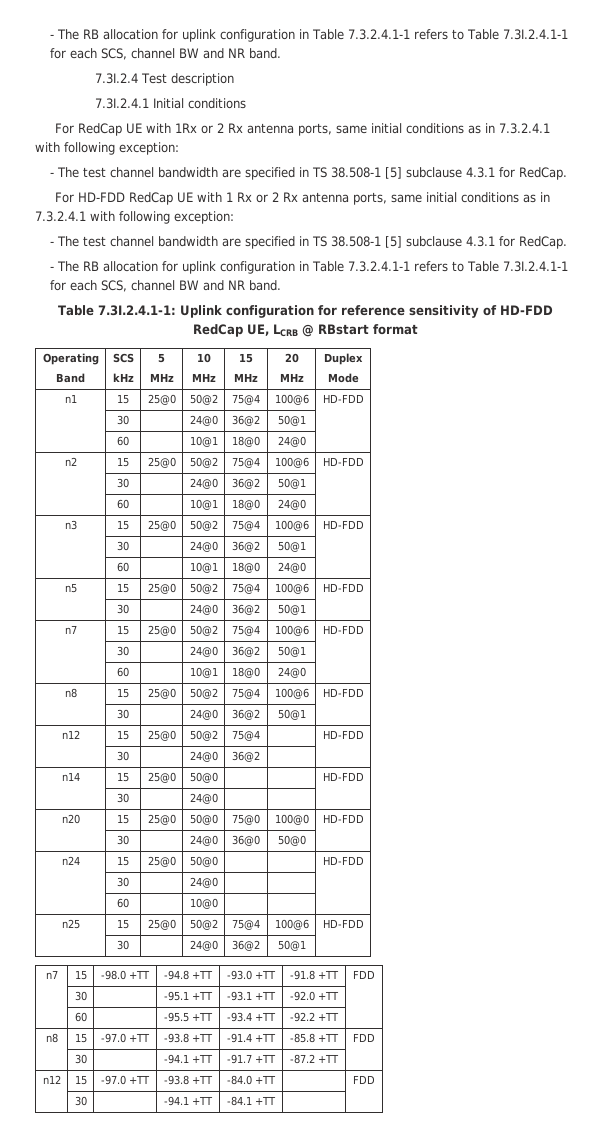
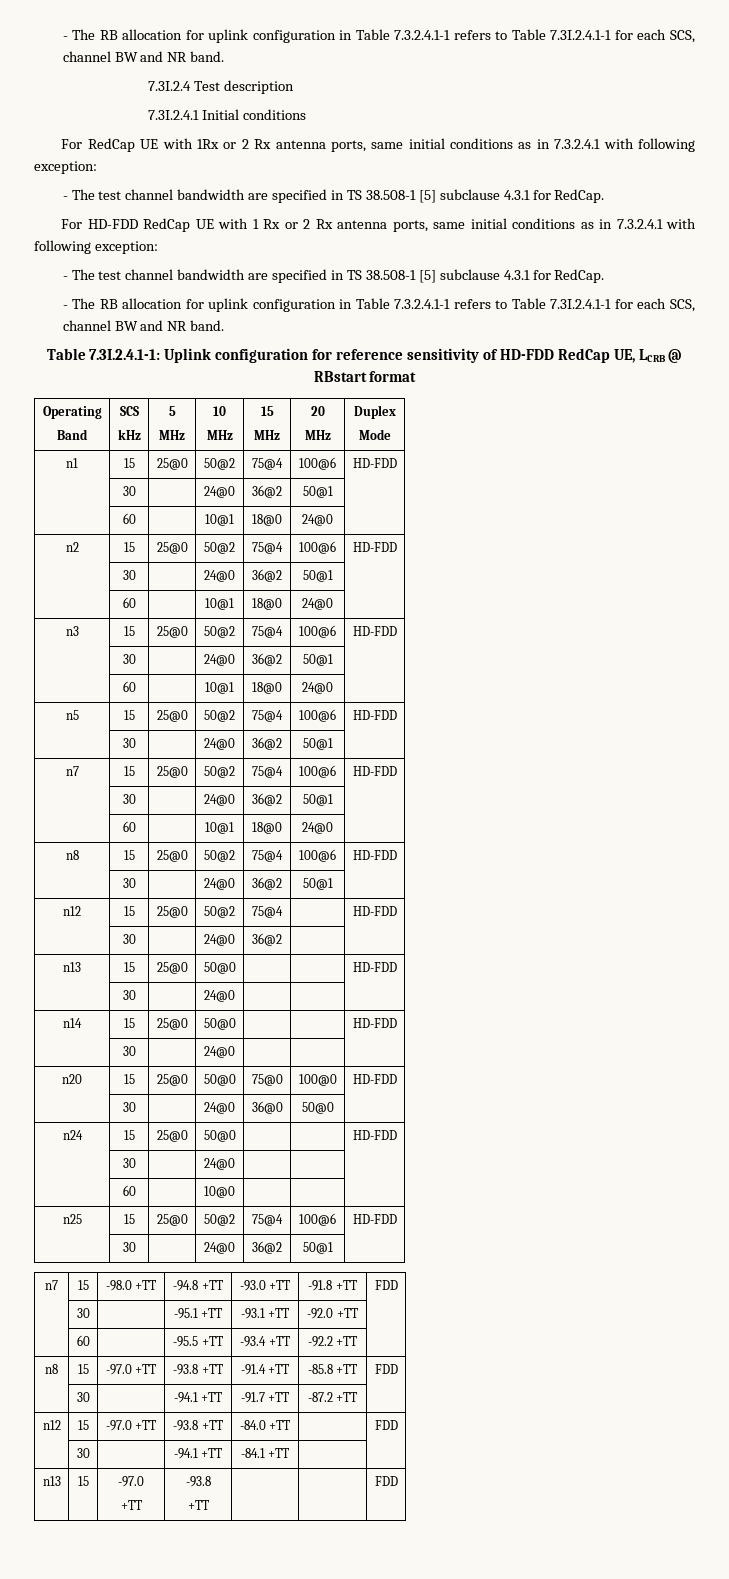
(260, 756) none -> [63,962,81,972] [123,962,135,972] [156,962,188,974] [203,962,236,974] [352,962,397,972] [122,990,136,1000] [204,990,235,1002] // n13 | 15 | 25@0 | 50@0 | | | HD-FDD // | 30 | | 24@0 | | |
(276, 1100) none -> [42,1476,61,1486] [77,1476,89,1486] [118,1476,144,1487] [120,1500,142,1510] [185,1476,211,1487] [187,1500,209,1510] [374,1476,398,1486] // n13 | 15 | -97.0 // +TT | -93.8 // +TT | | | FDD

